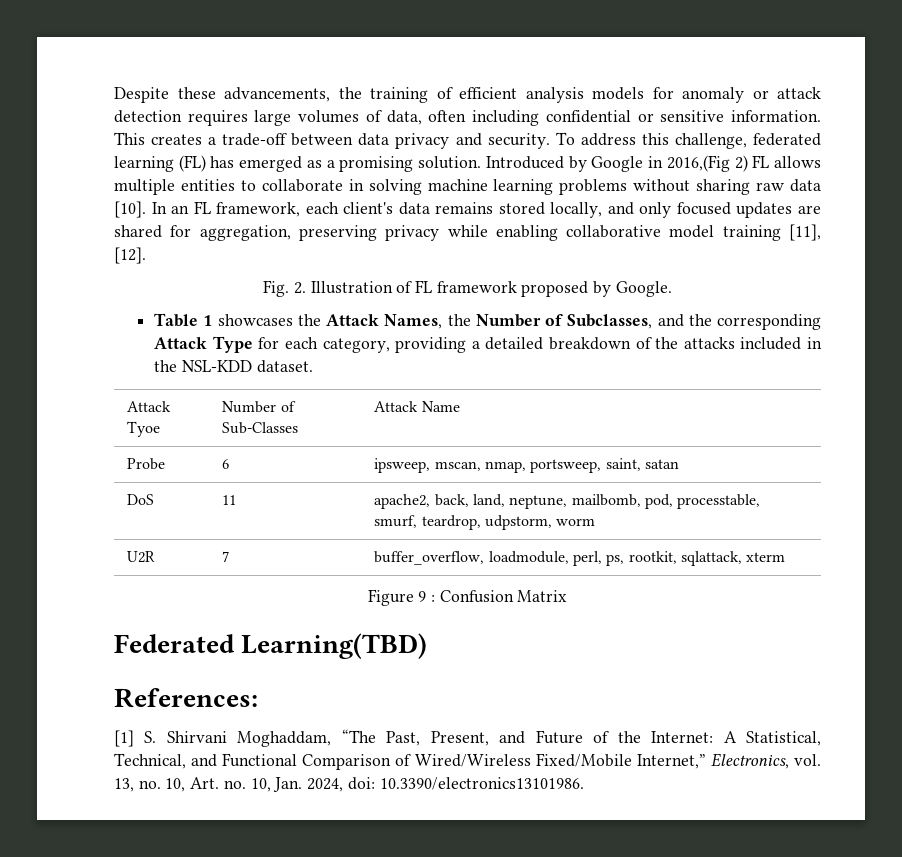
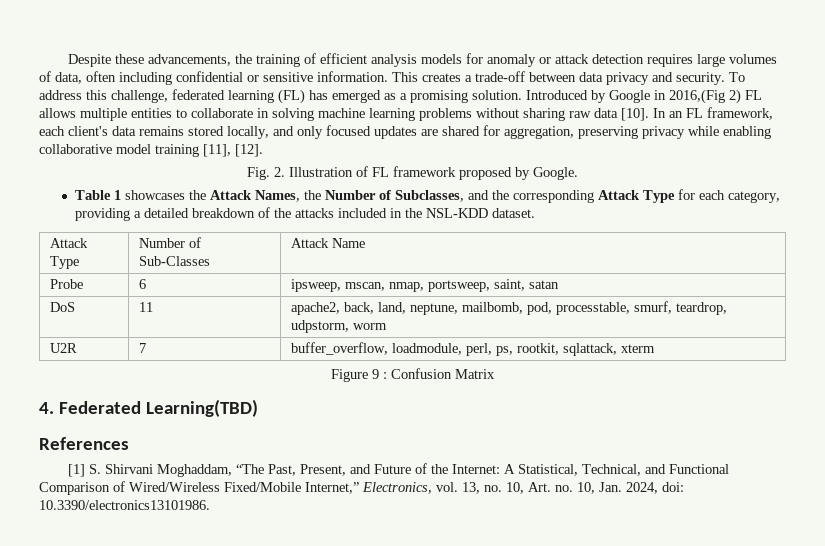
[127,421,161,437] Tyoe -> [49,256,79,269] Type
(568, 596) none -> [39,402,54,414] 4.
[114,688,258,708] References: -> [39,437,129,450] References

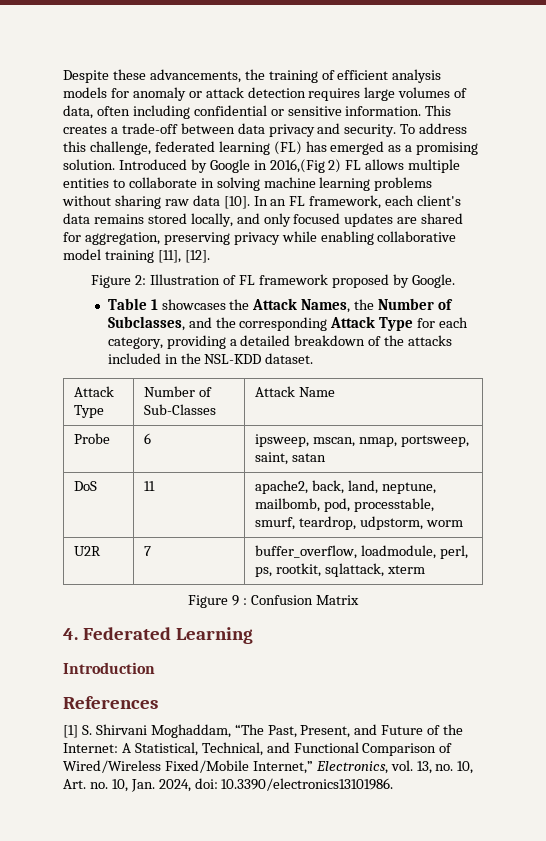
[247,167,285,180] Fig. 2. -> [91,275,147,288] Figure 2:
[145,399,258,417] Learning(TBD) -> [175,627,253,644] [63,662,155,674] Learning // Introduction

